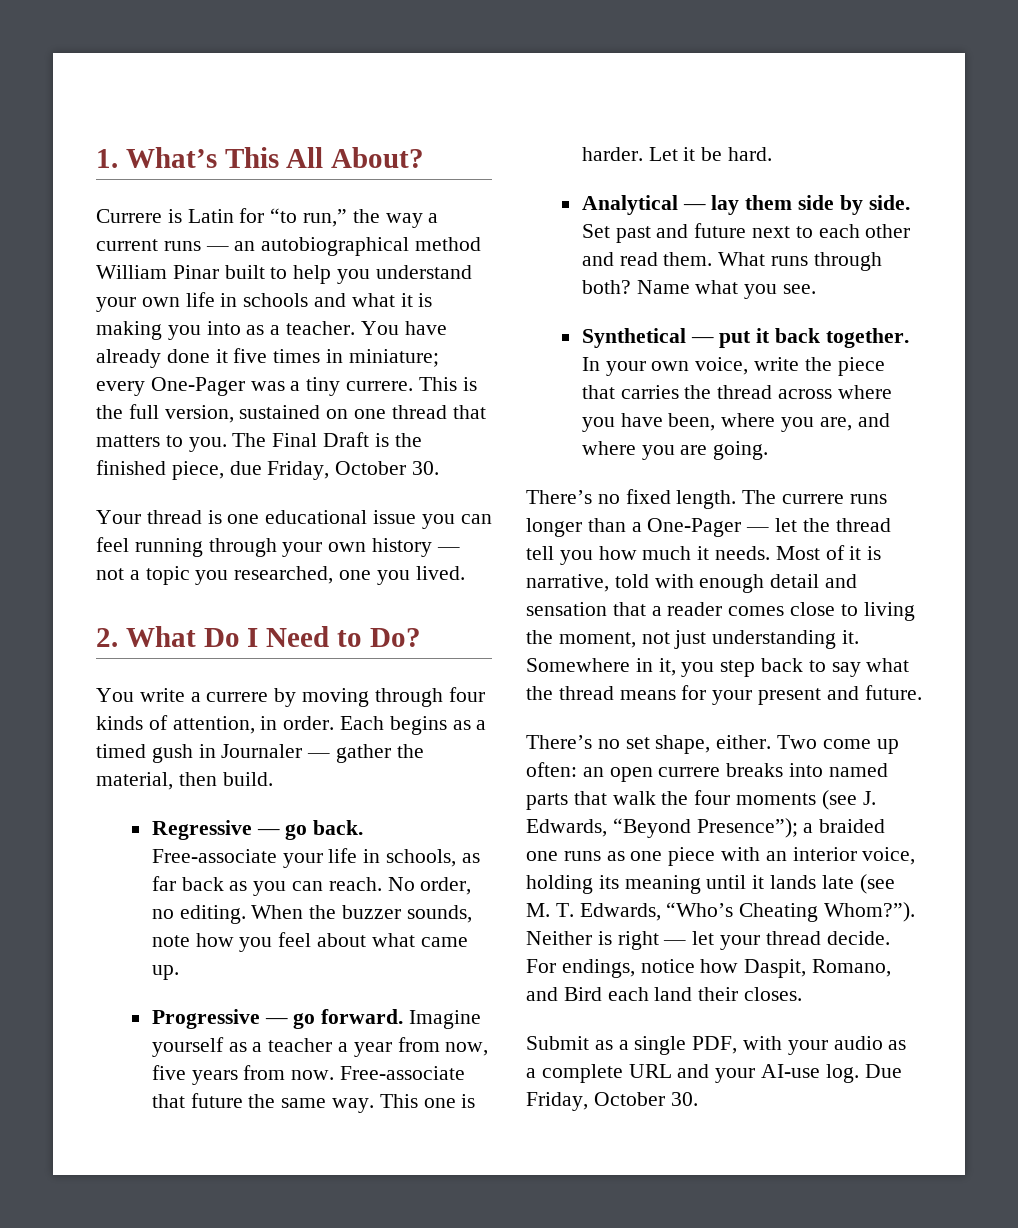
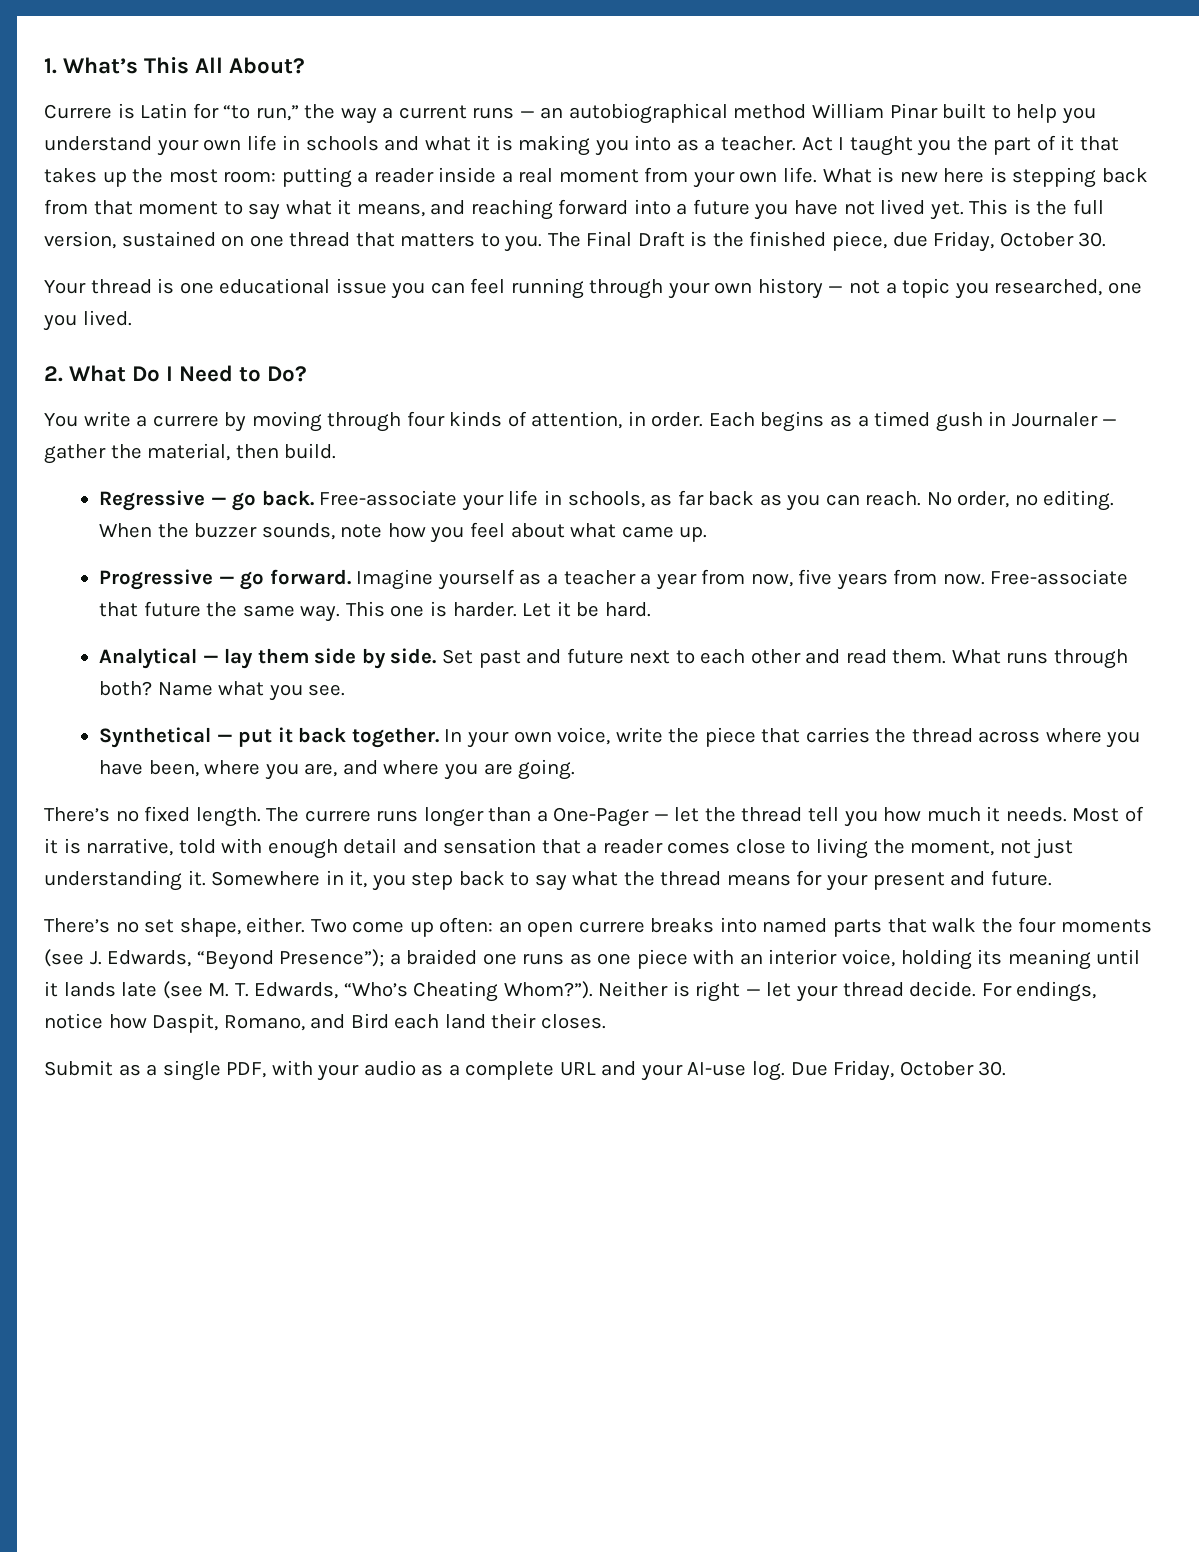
[360,321,447,335] [96,348,439,368] [96,377,414,396] You have already done it five times in miniature; every One-Pager was a tiny currere. -> [801,135,1119,156] [44,167,1148,188] [44,199,964,220] Act I taught you the part of it that takes up the most room: putting a reader inside a real moment from your own life. What is new here is stepping back from that moment to say what it means, and reaching forward into a future you have not lived yet.

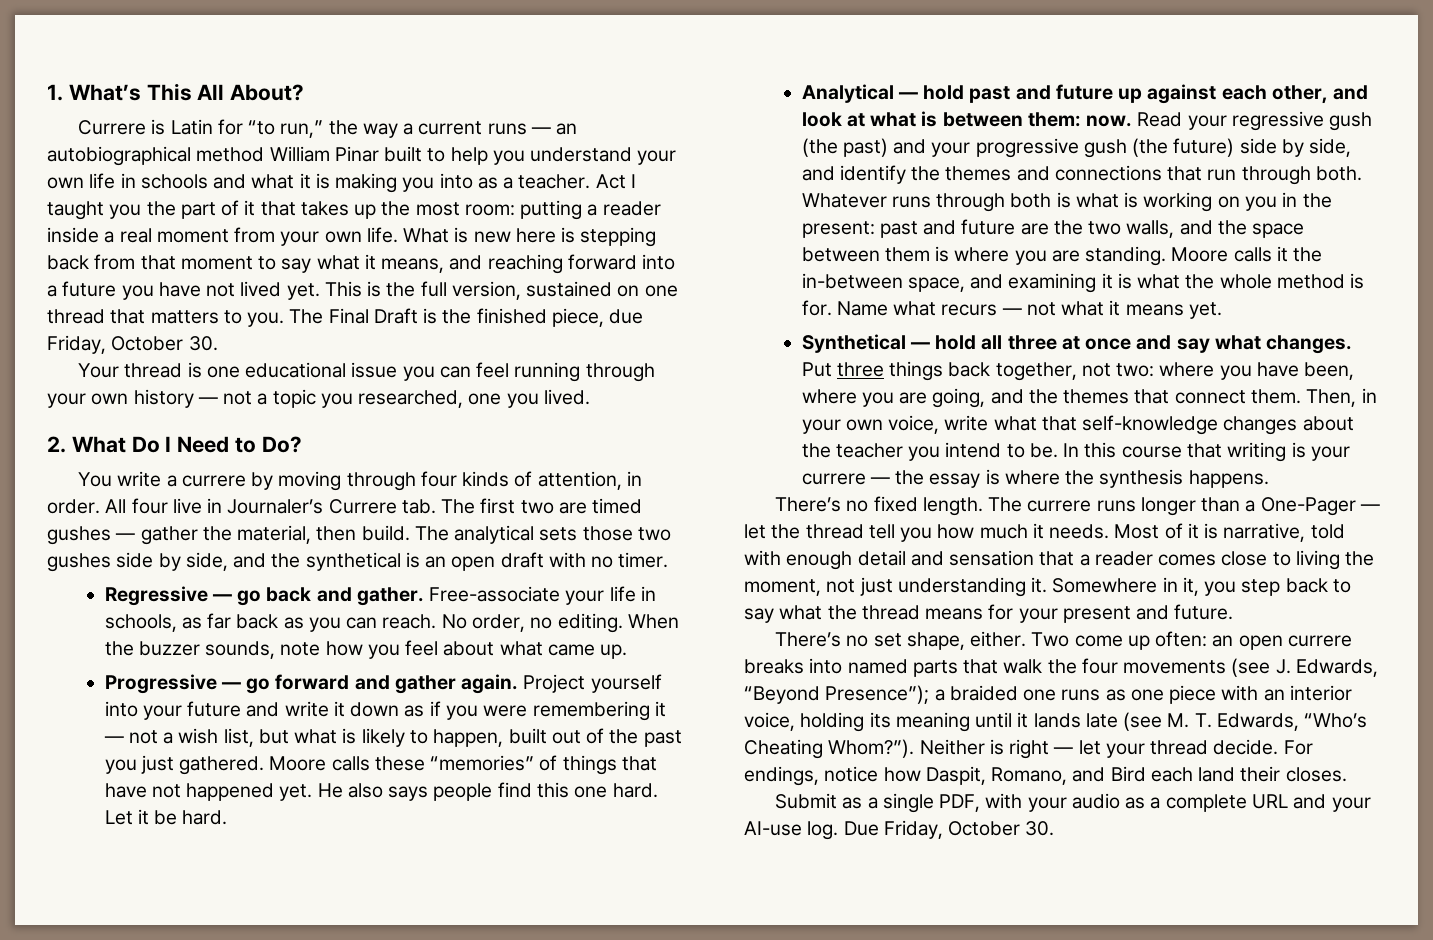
[708,411,1098,432] Each begins as a timed gush in Journaler -> [105,498,643,514] [47,526,111,545] All four live in Journaler’s Currere tab. The first two are timed gushes
(337, 451) none -> [414,525,671,544] [47,552,669,572] The analytical sets those two gushes side by side, and the synthetical is an open draft with no timer.
[261,490,314,506] back. -> [266,587,424,606] back and gather.
[269,569,1129,590] [99,601,517,622] forward. Imagine yourself as a teacher a year from now, five years from now. Free-associate that future the same way. This one is harder. -> [275,674,662,694] [104,701,666,721] [103,728,682,747] [104,755,658,775] [104,782,658,801] forward and gather again. Project yourself into your future and write it down as if you were remembering it — not a wish list, but what is likely to happen, built out of the past you just gathered. Moore calls these “memories” of things that have not happened yet. He also says people find this one hard.
[224,648,1128,669] [99,681,346,701] [99,727,1041,748] lay them side by side. Set past and future next to each other and read them. What runs through both? Name what you see. // Synthetical — put it back together. In your own voice, write the piece that carries the thread across -> [923,84,1369,104] [801,111,1373,131] [801,138,1352,158] [801,165,1363,185] [801,192,1332,212] [801,219,1305,238] [801,246,1323,266] [801,273,1365,293] [801,300,1223,319] [801,334,1353,354] [801,361,1155,381] hold past and future up against each other, and look at what is between them: now. Read your regressive gush (the past) and your progressive gush (the future) side by side, and identify the themes and connections that run through both. Whatever runs through both is what is working on you in the present: past and future are the two walls, and the space between them is where you are standing. Moore calls it the in-between space, and examining it is what the whole method is for. Name what recurs — not what it means yet. // Synthetical — hold all three at once and say what changes. Put three things back together, not two:
[304,759,576,780] are, and where you are going. -> [899,388,1377,408] [801,415,1354,435] [801,442,1350,462] [801,469,1269,488] are going, and the themes that connect them. Then, in your own voice, write what that self-knowledge changes about the teacher you intend to be. In this course that writing is your currere — the essay is where the synthesis happens.
[1060,919,1152,933] moments -> [1123,660,1227,674] movements

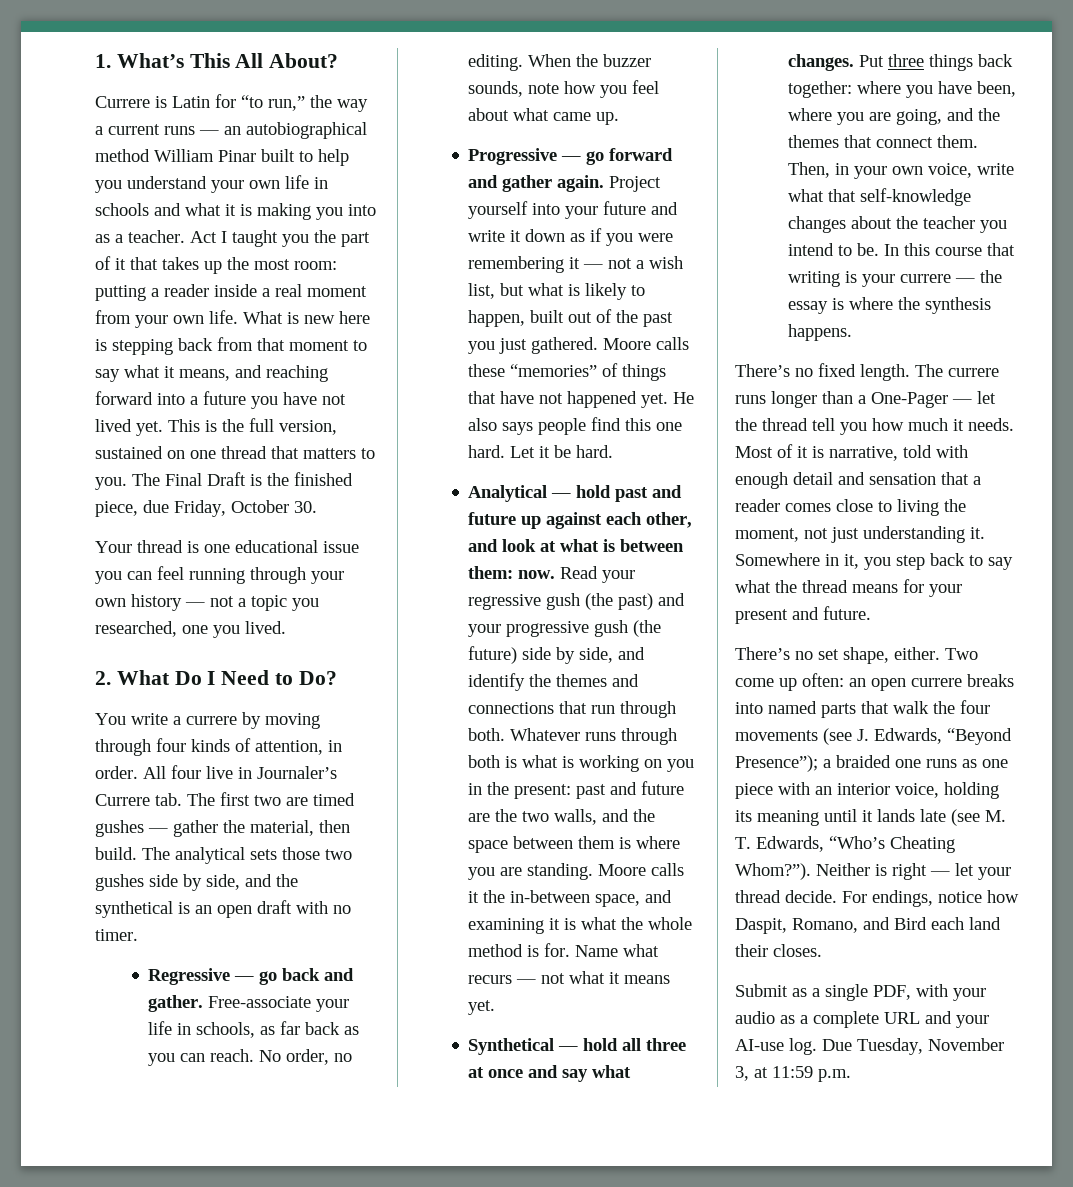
[995,362,1155,381] together, not two: -> [788,81,853,98] together:
[883,820,1055,839] Friday, October 30. -> [857,1038,1004,1055] [735,1066,851,1082] Tuesday, November 3, at 11:59 p.m.

